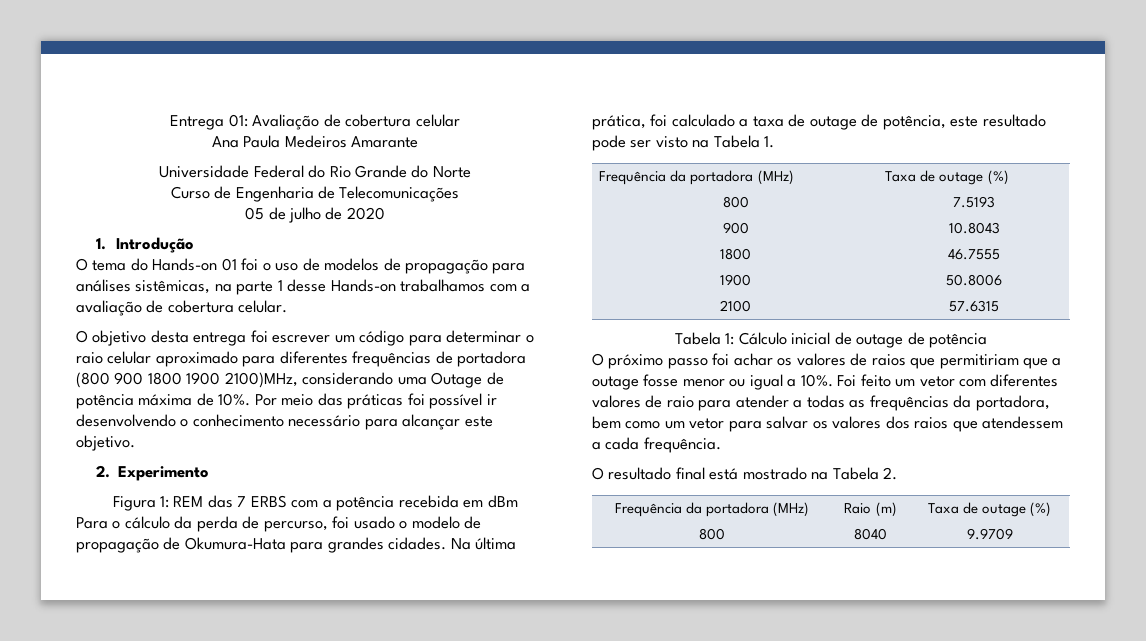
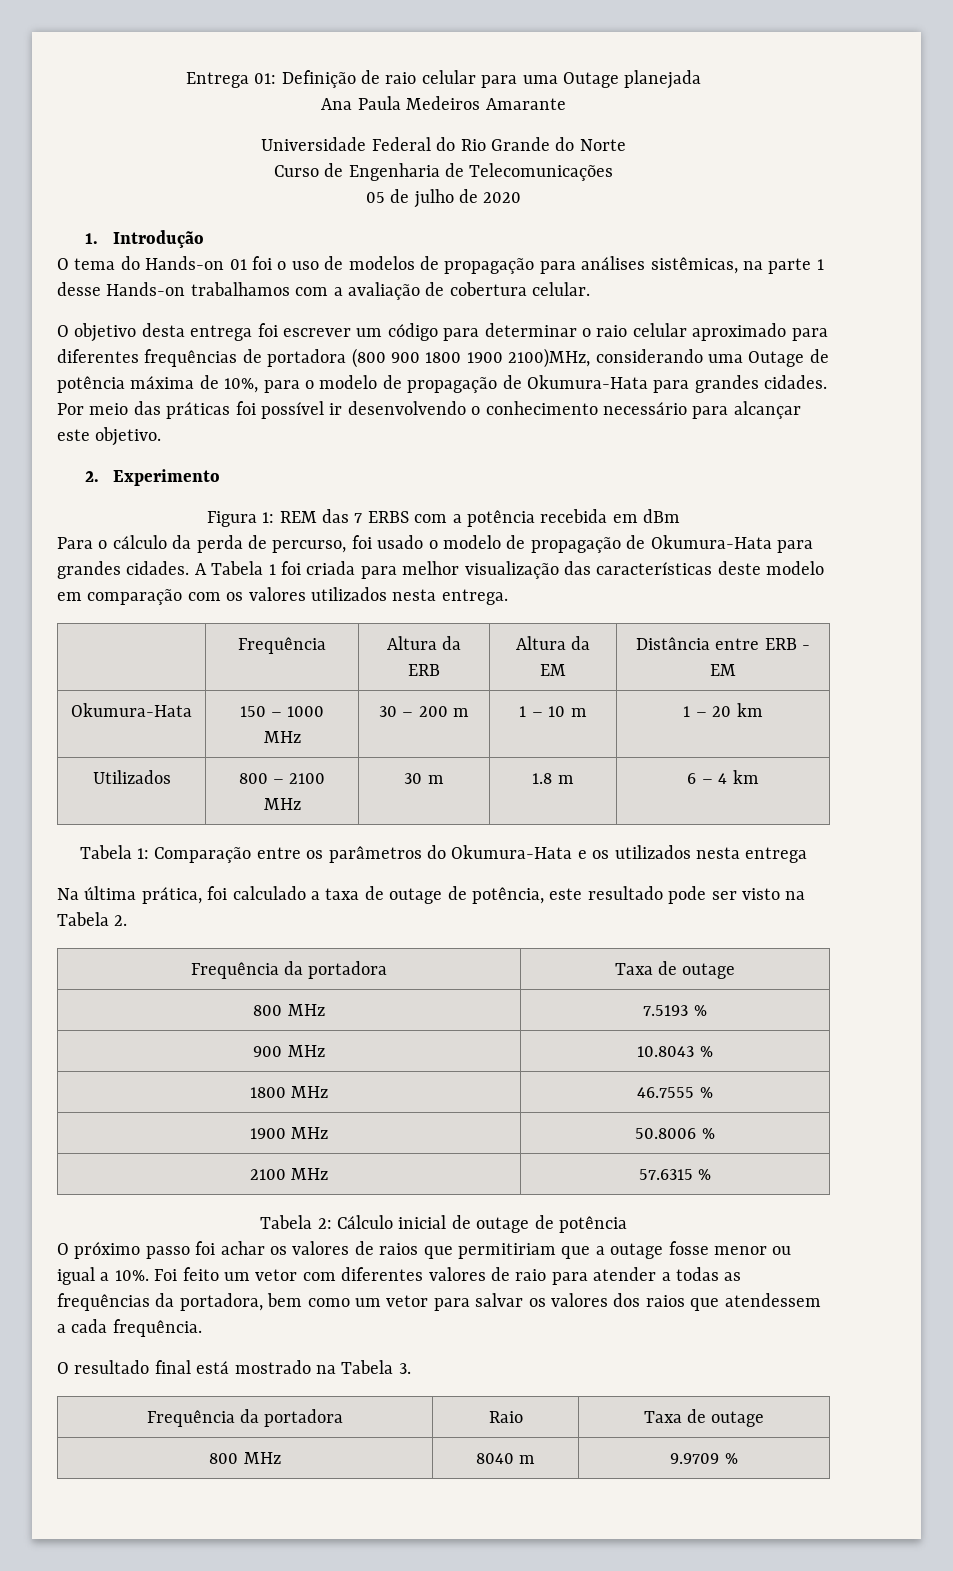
[252,114,460,130] Avaliação de cobertura celular -> [281,70,702,89] Definição de raio celular para uma Outage planejada
[218,393,251,406] 10%. -> [224,375,828,393] 10%, para o modelo de propagação de Okumura-Hata para grandes cidades.
(447, 543) none -> [194,561,825,579] [57,587,508,605] [238,637,326,654] [386,636,462,650] [408,664,440,676] [515,636,591,650] [540,664,566,676] [635,637,811,650] [710,664,736,676] [71,703,192,717] [239,706,325,717] [263,731,301,743] [378,706,470,717] [519,706,587,717] [683,703,763,717] [92,770,171,784] [238,773,326,784] [263,798,301,810] [404,773,444,784] [532,773,574,784] [687,770,759,784] [79,845,808,863] A Tabela 1 foi criada para melhor visualização das características deste modelo em comparação com os valores utilizados nesta entrega. // | Frequência | Altura da ERB | Altura da EM | Distância entre ERB - EM // Okumura-Hata | 150 – 1000 MHz | 30 – 200 m | 1 – 10 m | 1 – 20 km // Utilizados | 800 – 2100 MHz | 30 m | 1.8 m | 6 – 4 km // Tabela 1: Comparação entre os parâmetros do Okumura-Hata e os utilizados nesta entrega //
[764,136,775,148] [599,170,794,185] [885,170,1009,185] [722,196,749,208] 1. // Frequência da portadora (MHz) | Taxa de outage (%) // 800 -> [114,915,128,926] [190,961,388,979] [614,961,736,979] [253,1004,325,1016] 2. // Frequência da portadora | Taxa de outage // 800 MHz
[722,222,749,234] // 900 -> [693,1005,707,1016] [253,1045,325,1057] % // 900 MHz
[720,248,751,260] // 1800 -> [699,1046,713,1057] [249,1086,329,1098] % // 1800 MHz
[720,274,751,286] // 1900 -> [699,1087,713,1098] [249,1127,329,1139] % // 1900 MHz
[720,300,751,312] // 2100 -> [701,1128,715,1139] [249,1168,329,1180] % // 2100 MHz
[674,332,735,345] // Tabela 1: -> [698,1169,712,1180] [260,1215,332,1229] % // Tabela 2:
[883,467,898,480] [614,502,810,517] 2. // Frequência da portadora (MHz) -> [398,1363,411,1374] [146,1409,344,1427] 3. // Frequência da portadora
[875,502,897,517] [927,502,1052,517] [699,528,725,540] (m) | Taxa de outage (%) // 800 -> [643,1409,765,1427] [209,1452,281,1464] | Taxa de outage // 800 MHz
(887, 534) none -> [519,1455,536,1464] m
(1013, 534) none -> [724,1453,738,1464] %

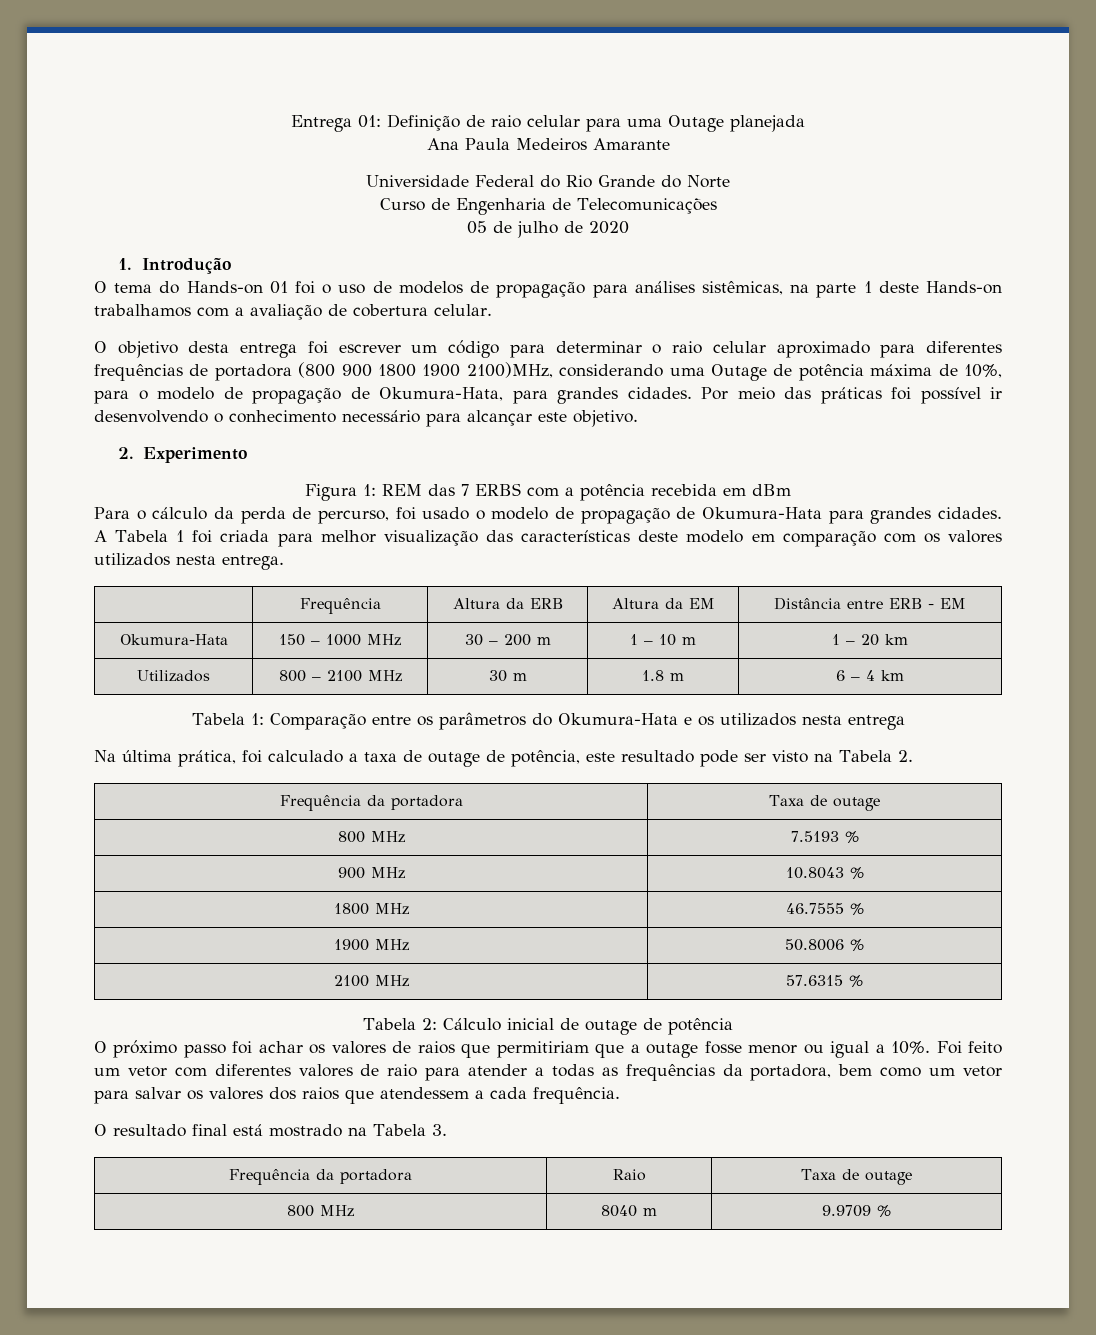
[57,282,101,296] desse -> [878,281,919,293] deste
[526,375,648,389] Okumura-Hata -> [379,387,503,401] Okumura-Hata,

